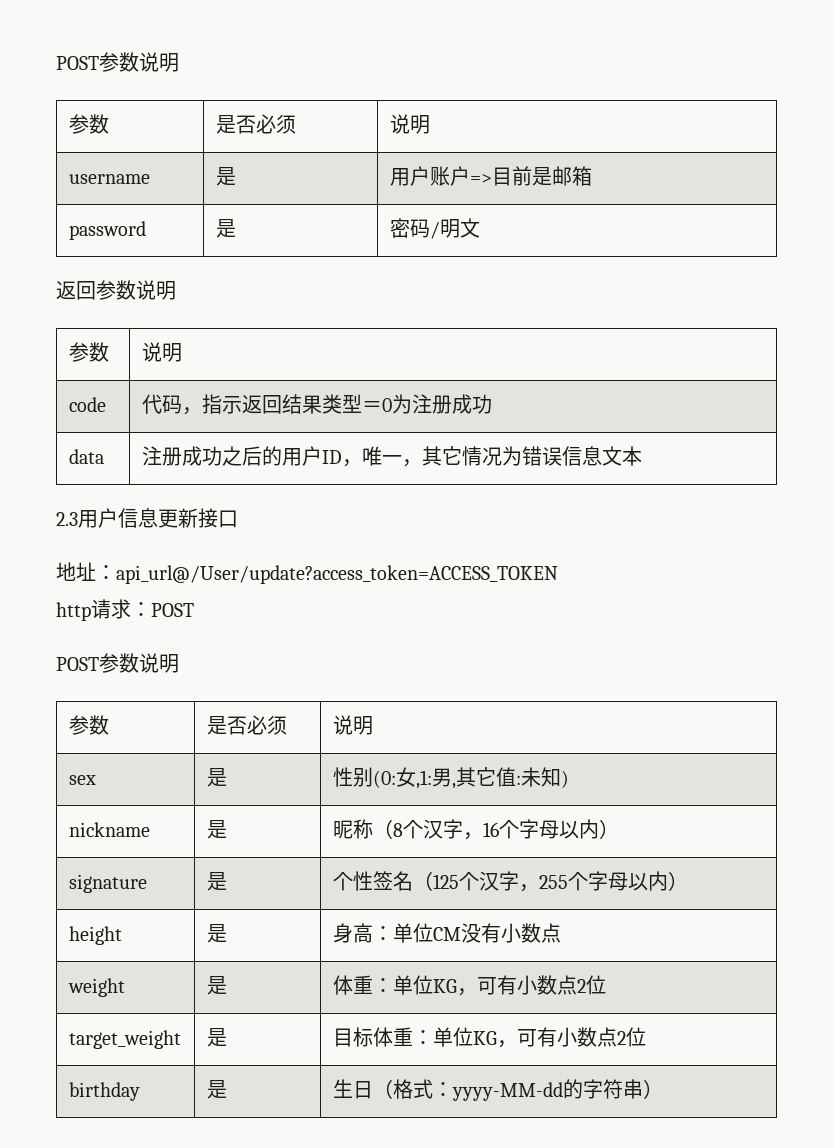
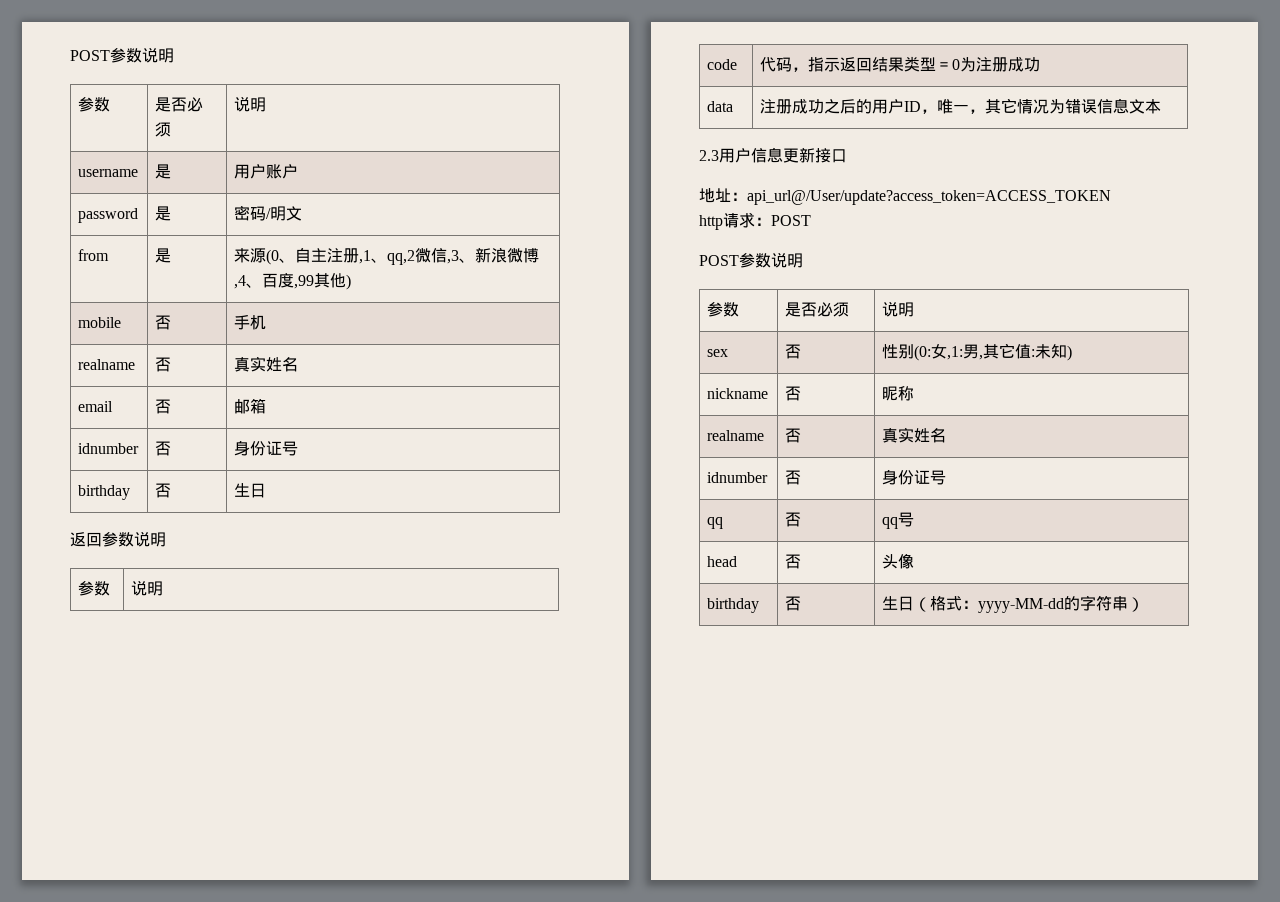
[469,166,592,186] =>目前是邮箱 -> (299, 171) none
(480, 228) none -> [78,249,110,261] [155,248,172,263] [234,247,540,265] [234,273,352,290] [78,317,122,328] [155,315,172,330] [234,315,267,330] [78,359,136,370] [155,357,172,372] [234,356,299,372] [78,401,114,412] [155,399,172,414] [234,398,267,414] [78,443,140,454] [155,441,172,456] [234,440,299,456] [78,485,131,500] [155,483,172,498] [234,483,267,498] // from | 是 | 来源(0、自主注册,1、qq,2微信,3、新浪微博,4、百度,99其他) // mobile | 否 | 手机 // realname | 否 | 真实姓名 // email | 否 | 邮箱 // idnumber | 否 | 身份证号 // birthday | 否 | 生日
[206,768,227,787] 是 -> [785,344,802,359] 否
[206,820,227,839] 是 -> [785,386,802,401] 否
[372,819,619,840] [68,874,147,893] [206,872,227,891] [332,871,688,892] [68,926,122,945] [206,924,227,943] [332,923,561,943] [67,978,125,997] [206,976,227,995] [332,975,606,996] [68,1030,181,1049] [206,1028,227,1047] [332,1027,646,1048] [68,1082,140,1101] [206,1080,227,1099] （8个汉字，16个字母以内） // signature | 是 | 个性签名（125个汉字，255个字母以内） // height | 是 | 身高：单位CM没有小数点 // weight | 是 | 体重：单位KG，可有小数点2位 // target_weight | 是 | 目标体重：单位KG，可有小数点2位 // birthday | 是 -> [707,430,765,441] [785,428,802,443] [882,427,947,443] [707,472,769,483] [785,470,802,485] [882,469,947,485] [707,517,724,529] [785,512,802,527] [882,512,915,529] [707,556,738,567] [785,554,802,569] [882,554,915,569] [707,598,760,613] [785,596,802,611] // realname | 否 | 真实姓名 // idnumber | 否 | 身份证号 // qq | 否 | qq号 // head | 否 | 头像 // birthday | 否

